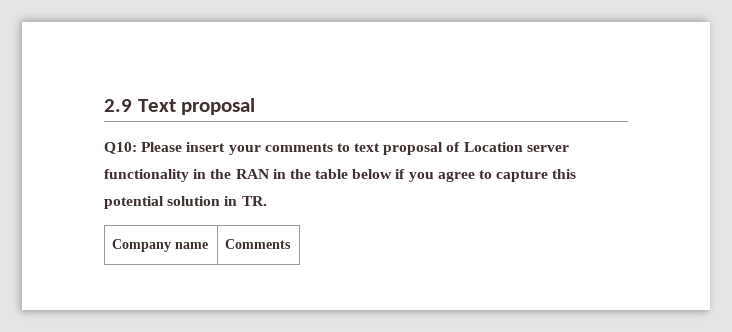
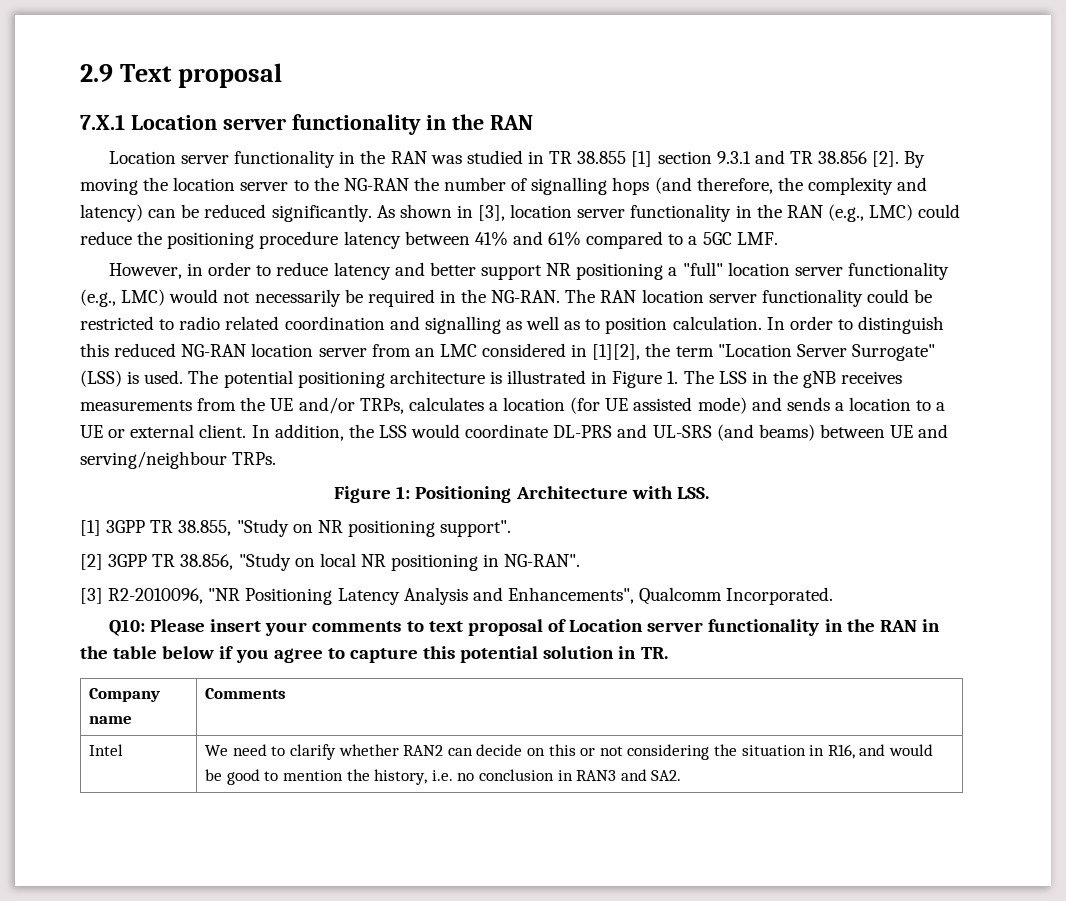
(256, 106) none -> [80,114,533,135] [108,150,926,168] [80,177,928,195] [80,204,961,222] [80,231,778,249] [108,262,949,280] [80,289,933,307] [80,316,945,334] [80,343,935,361] [80,370,903,388] [80,397,946,414] [80,424,949,441] [80,451,277,469] [334,486,709,503] [80,519,512,537] [80,553,581,571] [80,587,834,605] // 7.X.1 Location server functionality in the RAN // Location server functionality in the RAN was studied in TR 38.855 [1] section 9.3.1 and TR 38.856 [2]. By moving the location server to the NG-RAN the number of signalling hops (and therefore, the complexity and latency) can be reduced significantly. As shown in [3], location server functionality in the RAN (e.g., LMC) could reduce the positioning procedure latency between 41% and 61% compared to a 5GC LMF. // However, in order to reduce latency and better support NR positioning a "full" location server functionality (e.g., LMC) would not necessarily be required in the NG-RAN. The RAN location server functionality could be restricted to radio related coordination and signalling as well as to position calculation. In order to distinguish this reduced NG-RAN location server from an LMC considered in [1][2], the term "Location Server Surrogate" (LSS) is used. The potential positioning architecture is illustrated in Figure 1. The LSS in the gNB receives measurements from the UE and/or TRPs, calculates a location (for UE assisted mode) and sends a location to a UE or external client. In addition, the LSS would coordinate DL-PRS and UL-SRS (and beams) between UE and serving/neighbour TRPs. // Figure 1: Positioning Architecture with LSS. // [1] 3GPP TR 38.855, "Study on NR positioning support". // [2] 3GPP TR 38.856, "Study on local NR positioning in NG-RAN". // [3] R2-2010096, "NR Positioning Latency Analysis and Enhancements", Qualcomm Incorporated.
(291, 244) none -> [89,744,124,756] [205,744,933,760] [205,769,682,785] // Intel | We need to clarify whether RAN2 can decide on this or not considering the situation in R16, and would be good to mention the history, i.e. no conclusion in RAN3 and SA2.

